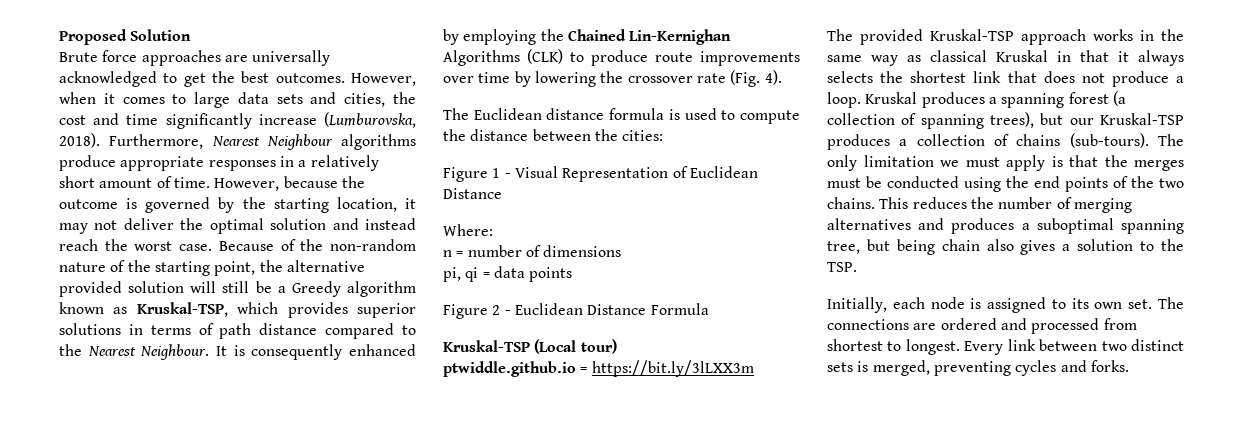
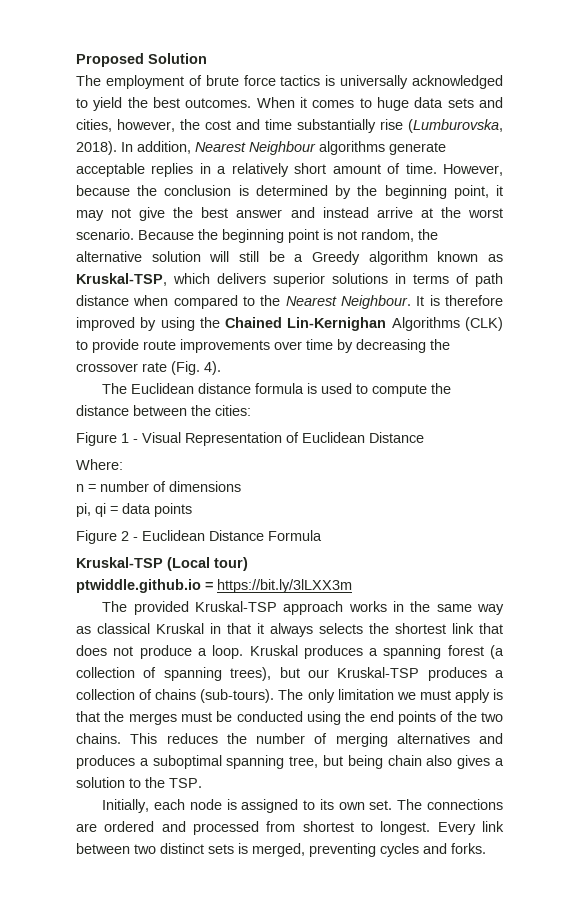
[59,50,248,66] Brute force approaches are -> [76,75,336,89] The employment of brute force tactics is
[183,73,206,87] get -> [93,97,123,111] yield
[351,73,417,86] [59,92,96,104] However, when -> [256,97,295,108] When
[194,92,231,108] large -> [377,97,409,111] huge
(386, 100) none -> [117,119,175,132] however,
[165,112,417,129] [59,133,416,150] [59,155,276,171] significantly increase (Lumburovska, 2018). Furthermore, Nearest Neighbour algorithms produce appropriate responses -> [297,119,503,133] [76,141,446,155] [76,163,194,177] substantially rise (Lumburovska, 2018). In addition, Nearest Neighbour algorithms generate acceptable replies
[59,197,416,213] [59,218,416,234] [59,239,417,251] [59,260,256,276] outcome is governed by the starting location, it may not deliver the optimal solution and instead reach the worst case. Because of the non-random nature of the starting point, -> [164,185,504,199] [76,207,503,221] [76,229,414,243] conclusion is determined by the beginning point, it may not give the best answer and instead arrive at the worst scenario. Because the beginning point is not random,
[59,281,122,297] provided -> (142, 256) none
[287,302,348,318] provides -> [217,273,266,284] delivers
(318, 329) none -> [133,295,169,306] when
[251,344,417,360] [443,29,537,45] consequently enhanced by employing -> [445,295,503,306] [76,317,195,331] therefore improved by using
[591,50,648,66] produce -> [92,339,139,353] provide
[534,71,596,87] lowering -> [356,339,426,353] decreasing

